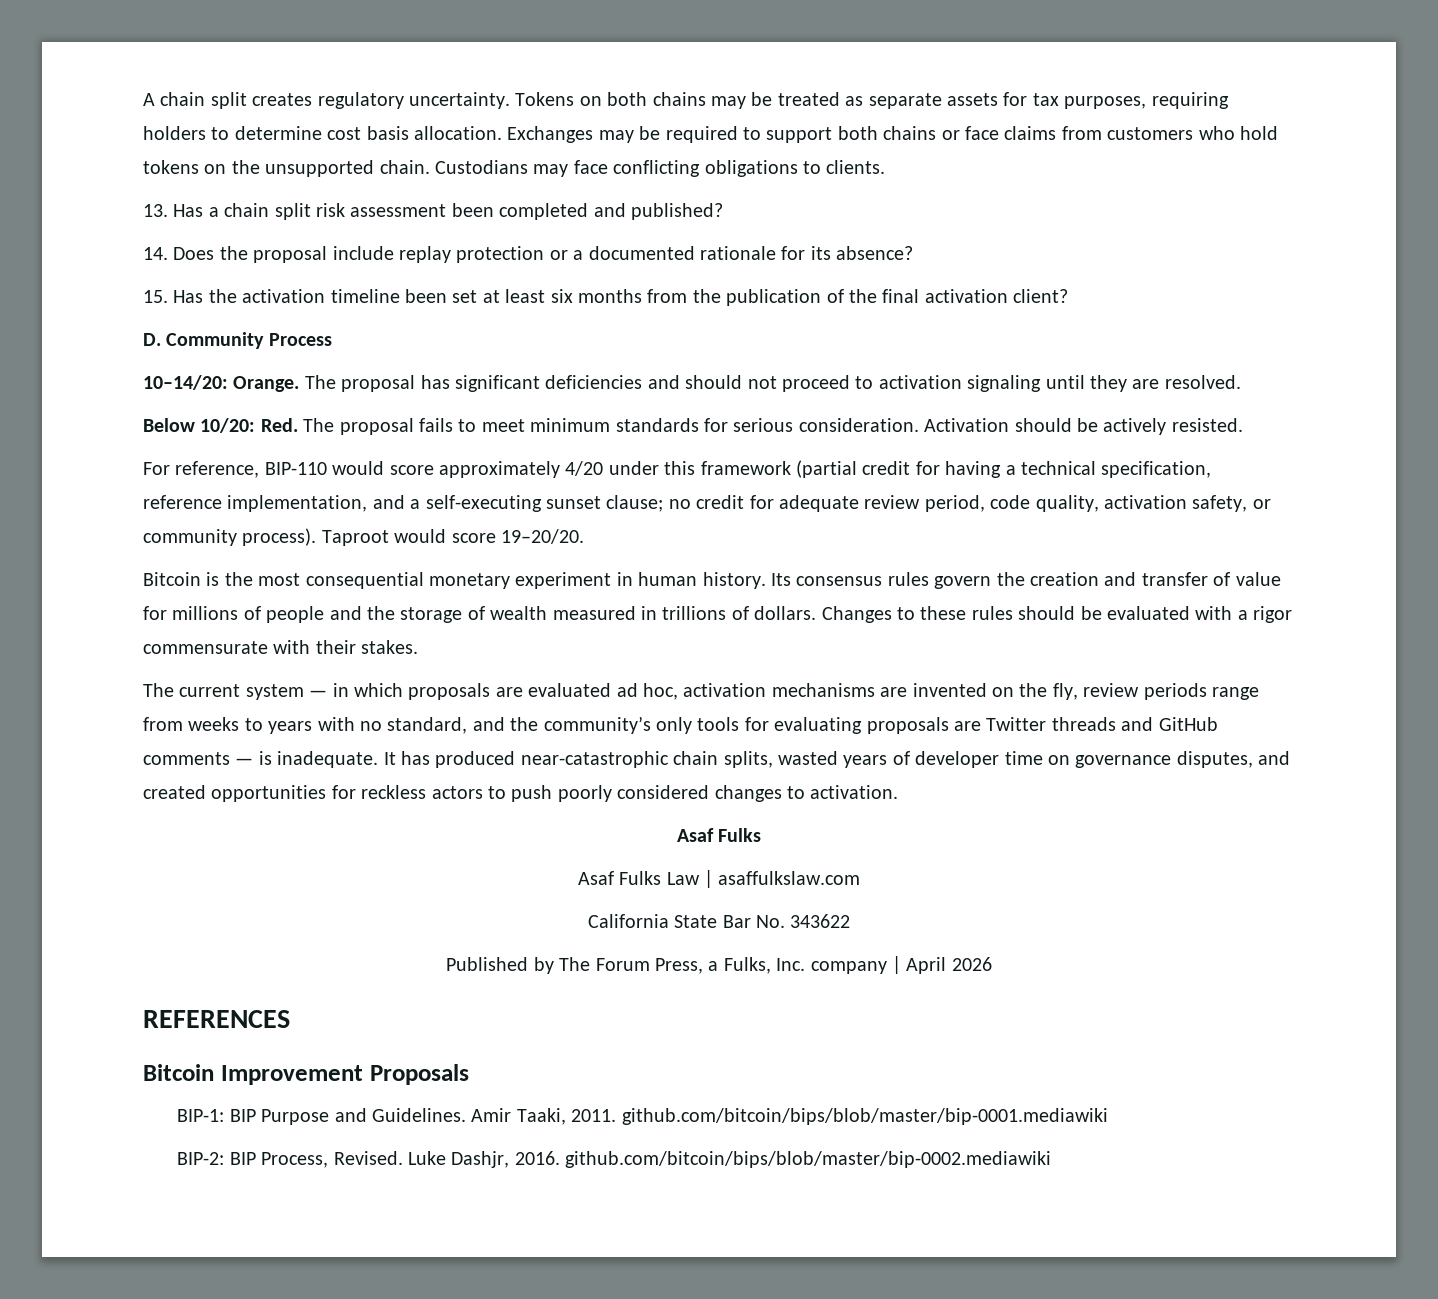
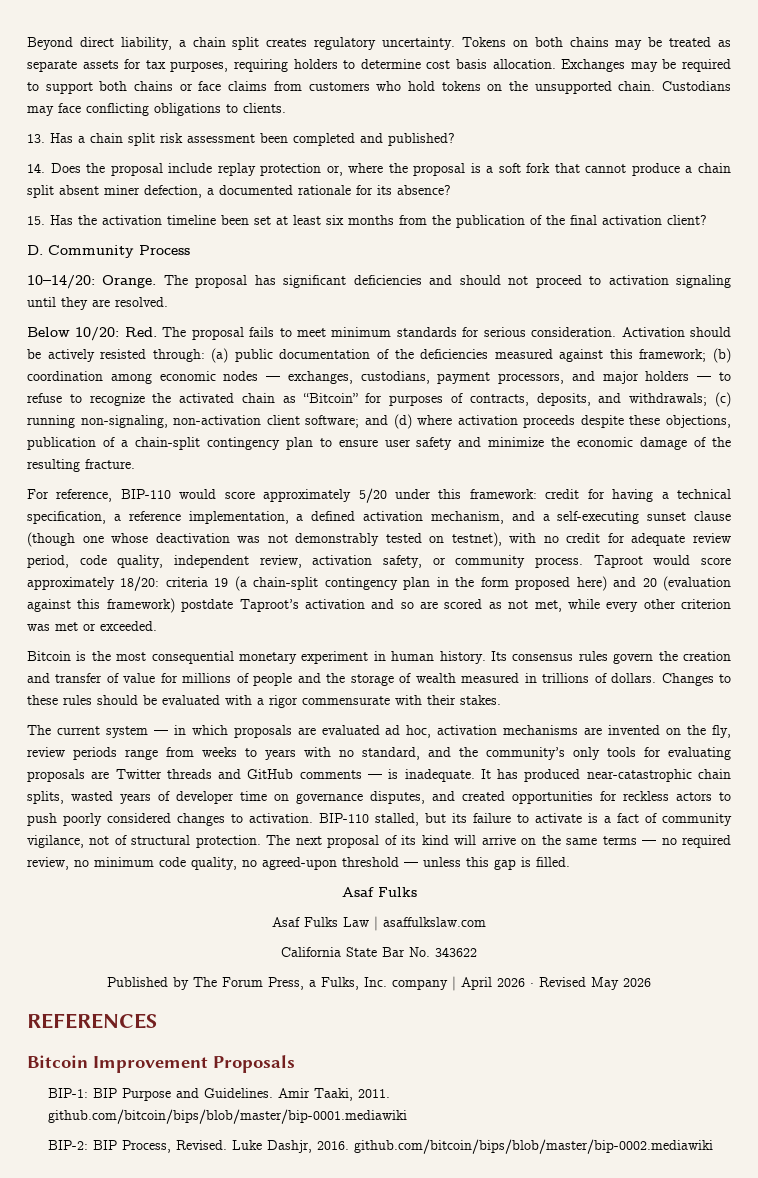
[143,93,155,106] A -> [27,37,186,50] Beyond direct liability, a
[549,250,568,260] or -> [326,163,731,176] [27,185,202,198] or, where the proposal is a soft fork that cannot produce a chain split absent miner defection,
[1171,418,1243,432] resisted. -> [100,348,731,363] [27,371,731,384] [27,392,731,407] [27,414,731,429] [27,437,731,450] [27,459,135,472] resisted through: (a) public documentation of the deficiencies measured against this framework; (b) coordination among economic nodes — exchanges, custodians, payment processors, and major holders — to refuse to recognize the activated chain as “Bitcoin” for purposes of contracts, deposits, and withdrawals; (c) running non-signaling, non-activation client software; and (d) where activation proceeds despite these objections, publication of a chain-split contingency plan to ensure user safety and minimize the economic damage of the resulting fracture.
[565,461,604,476] 4/20 -> [358,488,387,503] 5/20
[700,460,857,478] framework (partial -> [469,489,537,499] framework:
(1212, 469) none -> [113,514,121,521] a
[372,495,664,512] and a self-executing sunset clause; -> [296,511,731,524] [27,532,537,547] a defined activation mechanism, and a self-executing sunset clause (though one whose deactivation was not demonstrably tested on testnet), with
(1099, 503) none -> [174,555,302,568] independent review,
[242,528,317,546] process). -> [535,557,583,568] process.
[501,529,584,544] 19–20/20. -> [27,576,731,591] [27,598,731,613] [27,621,157,631] approximately 18/20: criteria 19 (a chain-split contingency plan in the form proposed here) and 20 (evaluation against this framework) postdate Taproot’s activation and so are scored as not met, while every other criterion was met or exceeded.
(899, 792) none -> [319,813,732,826] [27,835,732,848] [27,857,570,870] BIP-110 stalled, but its failure to activate is a fact of community vigilance, not of structural protection. The next proposal of its kind will arrive on the same terms — no required review, no minimum code quality, no agreed-upon threshold — unless this gap is filled.
(992, 964) none -> [530,977,651,990] · Revised May 2026

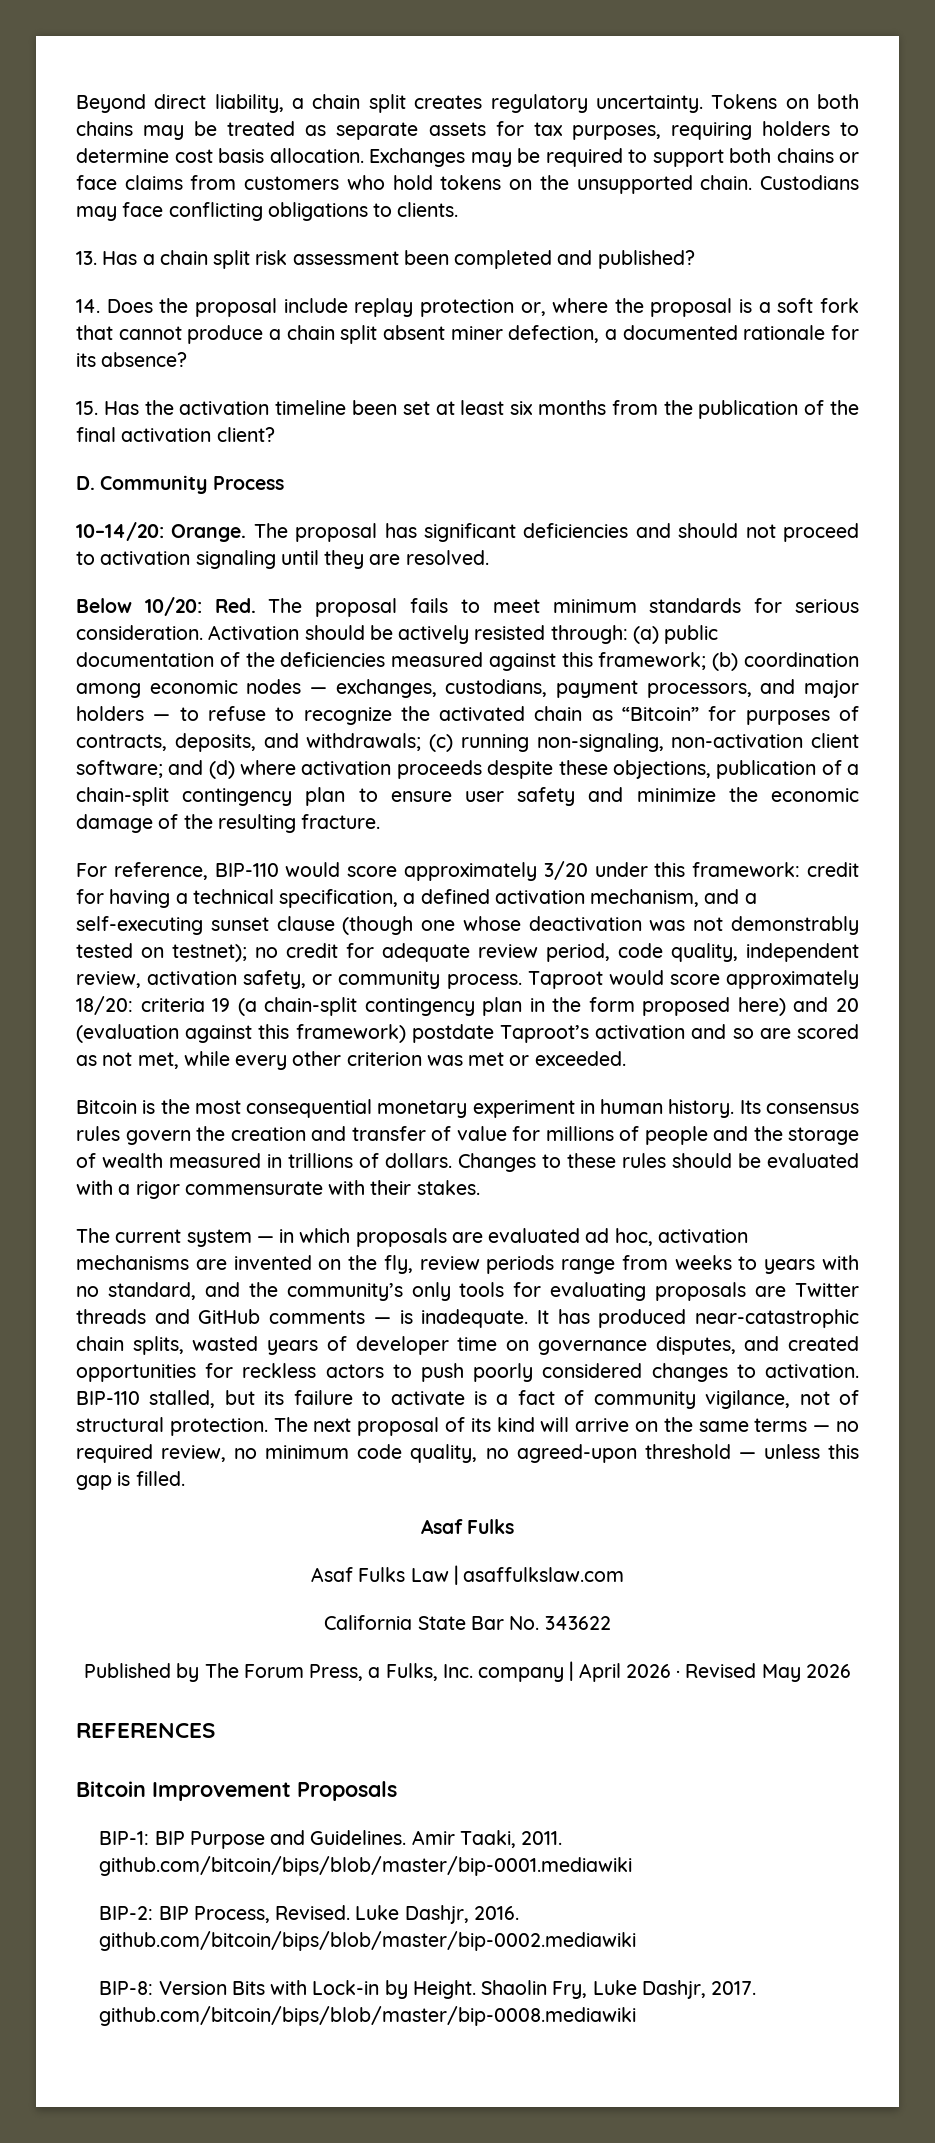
[358,488,387,503] 5/20 -> [543,861,588,880] 3/20
[128,511,304,524] reference implementation, a -> (416, 898) none
[451,532,537,547] testnet), with -> [172,944,247,962] testnet);
(713, 1146) none -> [99,1980,757,1999] [99,2006,637,2026] // BIP-8: Version Bits with Lock-in by Height. Shaolin Fry, Luke Dashjr, 2017. github.com/bitcoin/bips/blob/master/bip-0008.mediawiki

